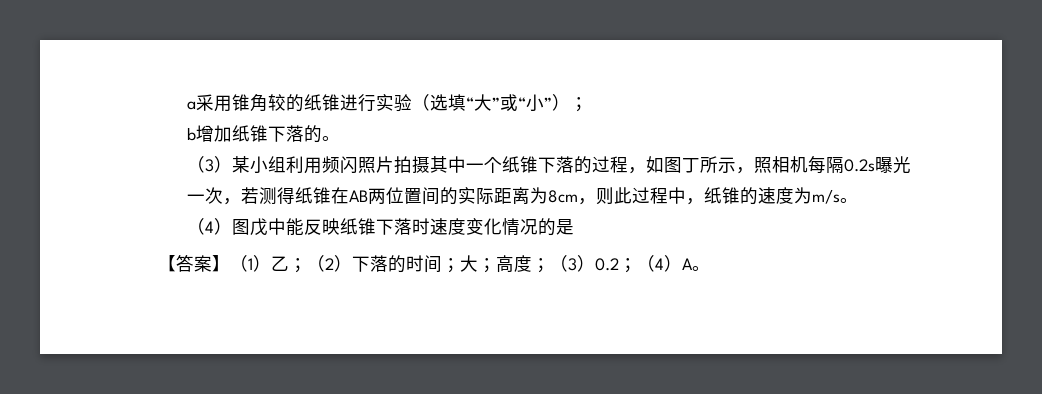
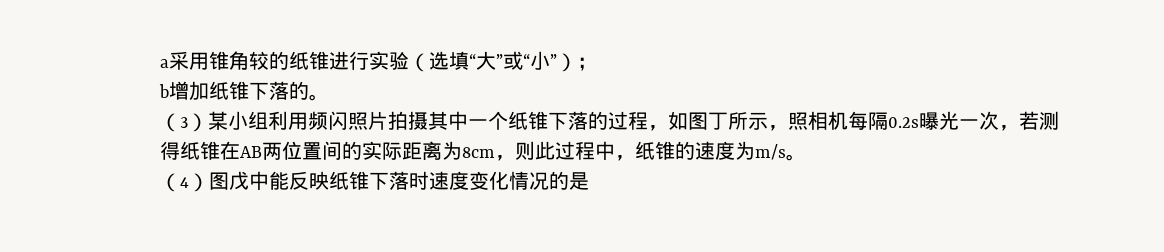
[157,254,710,273] // 【答案】（1）乙；（2）下落的时间；大；高度；（3）0.2；（4）A。 -> (589, 181) none

